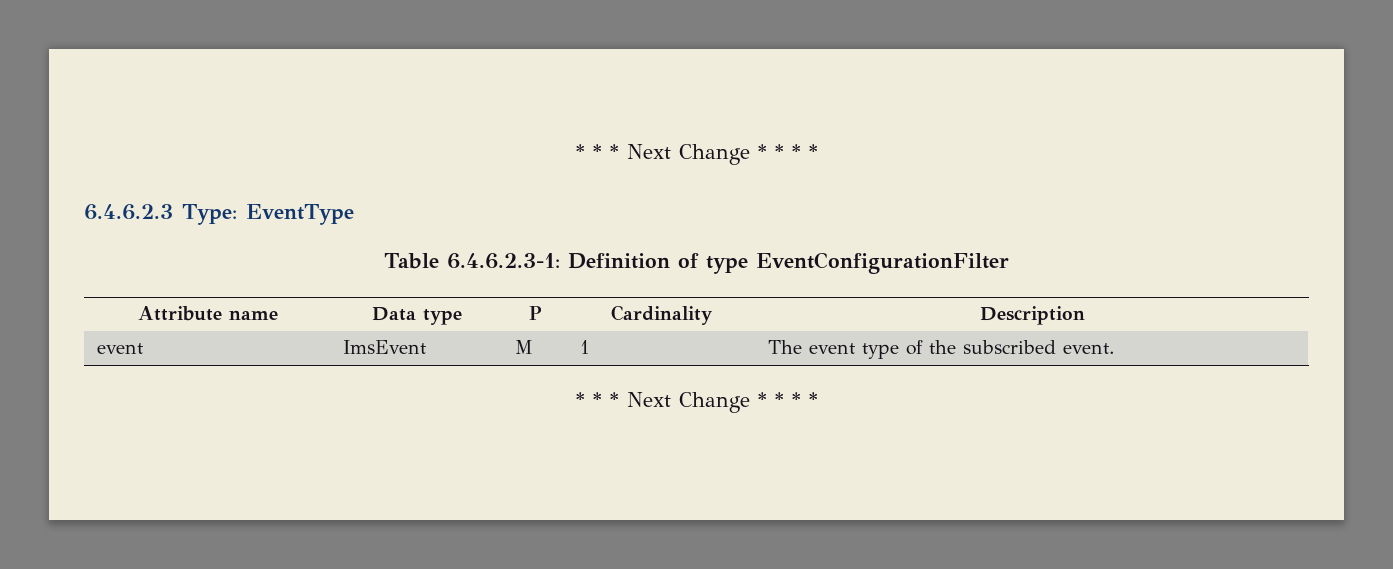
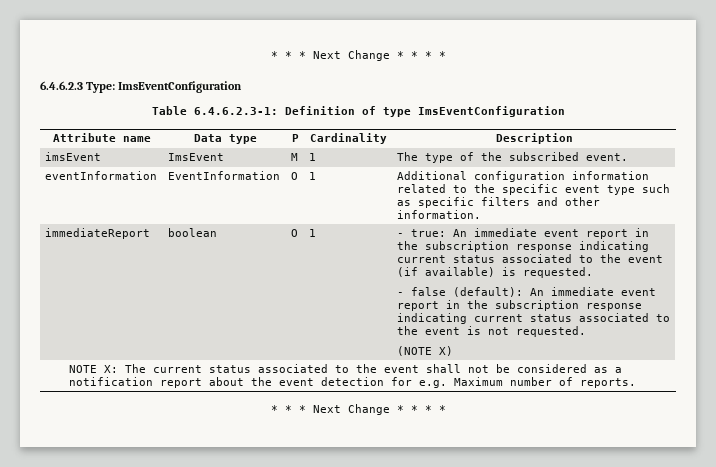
[245,204,354,225] EventType -> [118,81,243,93] ImsEventConfiguration
[756,252,1010,274] EventConfigurationFilter -> [417,106,565,117] ImsEventConfiguration
[96,343,143,354] event -> [45,152,102,161] imsEvent
[808,343,855,354] event -> (419, 156) none
(1115, 348) none -> [45,171,158,180] [168,171,281,180] [291,172,299,180] [309,172,317,180] [397,171,650,182] [397,184,671,195] [397,197,601,208] [397,210,482,219] [45,228,151,239] [168,228,218,237] [291,229,299,237] [309,229,317,237] [397,228,650,239] [397,241,650,252] [397,254,664,263] [397,267,594,278] [397,287,657,297] [397,300,643,311] [397,313,671,324] [397,326,587,337] [397,346,454,356] [69,364,623,373] [69,377,637,388] // eventInformation | EventInformation | O | 1 | Additional configuration information related to the specific event type such as specific filters and other information. // immediateReport | boolean | O | 1 | - true: An immediate event report in the subscription response indicating current status associated to the event (if available) is requested. // - false (default): An immediate event report in the subscription response indicating current status associated to the event is not requested. // (NOTE X) // NOTE X: The current status associated to the event shall not be considered as a notification report about the event detection for e.g. Maximum number of reports.

